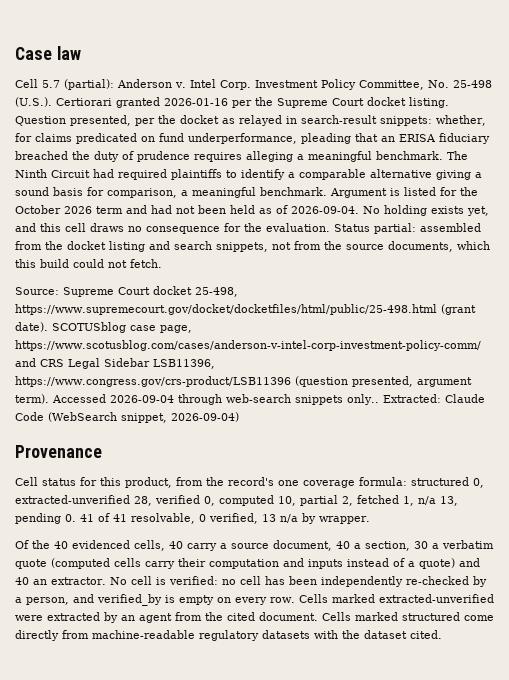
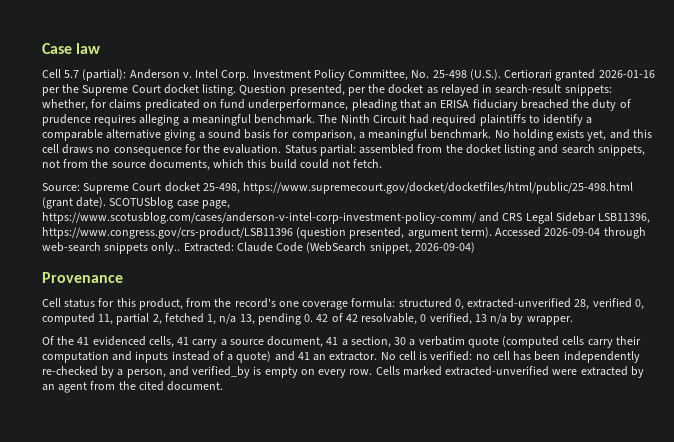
[330,187,478,198] [15,205,359,214] Argument is listed for the October 2026 term and had not been held as of 2026-09-04. -> (492, 134) none
[278,496,296,506] 10, -> [98,314,114,325] 11,
[80,513,127,522] 41 of 41 -> [316,313,358,322] 42 of 42
[54,541,68,549] 40 -> [77,337,90,345] 41
[169,541,183,549] 40 -> [177,337,190,345] 41
[336,541,350,549] 40 -> [326,337,339,345] 41
[15,577,29,585] 40 -> [297,352,310,360] 41
[322,612,494,621] [15,630,442,641] Cells marked structured come directly from machine-readable regulatory datasets with the dataset cited. -> (224, 386) none

